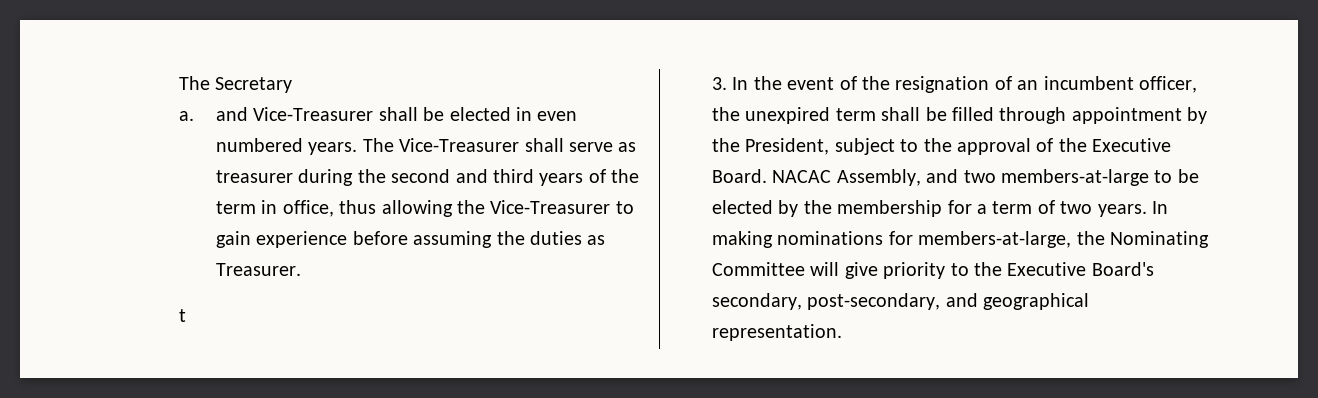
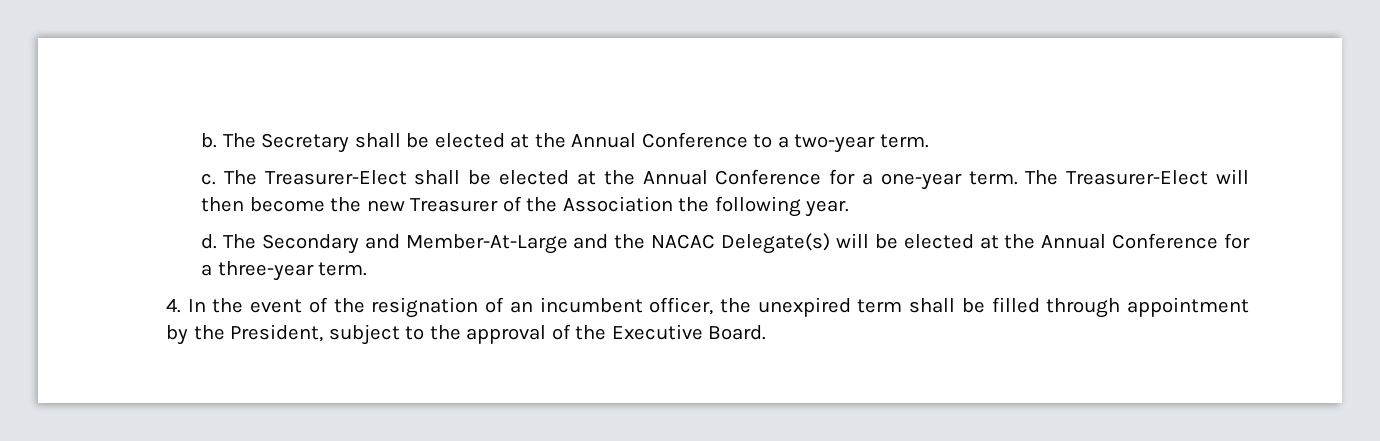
(178, 83) none -> [201,133,218,148] b.
[178,107,578,121] [215,138,637,155] [215,169,640,186] [215,200,634,217] [215,231,606,248] [215,263,301,276] [178,309,186,322] [711,77,727,90] // a. and Vice-Treasurer shall be elected in even numbered years. The Vice-Treasurer shall serve as treasurer during the second and third years of the term in office, thus allowing the Vice-Treasurer to gain experience before assuming the duties as Treasurer. // t // 3. -> [354,132,929,153] [201,169,1250,190] [201,196,850,217] [201,233,1250,254] [201,261,368,281] [166,298,182,313] shall be elected at the Annual Conference to a two-year term. // c. The Treasurer-Elect shall be elected at the Annual Conference for a one-year term. The Treasurer-Elect will then become the new Treasurer of the Association the following year. // d. The Secondary and Member-At-Large and the NACAC Delegate(s) will be elected at the Annual Conference for a three-year term. // 4.
[772,169,1199,186] [711,200,1168,217] [711,231,1209,248] [711,262,1154,279] [711,293,1090,310] [711,324,842,341] NACAC Assembly, and two members-at-large to be elected by the membership for a term of two years. In making nominations for members-at-large, the Nominating Committee will give priority to the Executive Board's secondary, post-secondary, and geographical representation. -> (767, 332) none

